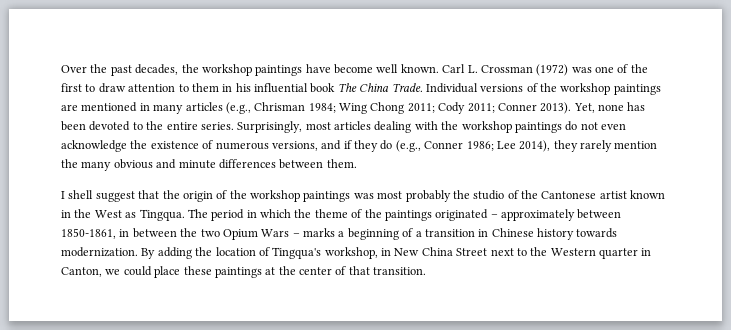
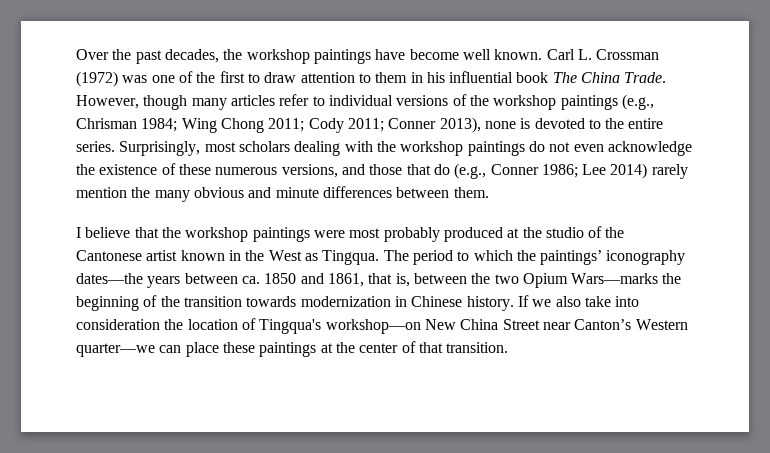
[425,83,478,93] Individual -> [76,94,393,110] However, though many articles refer to individual
[61,102,223,114] are mentioned in many articles -> (618, 102) none
[540,102,646,114] [61,121,86,131] 2013). Yet, none has been -> [439,117,531,133] 2013), none is
[334,121,371,130] articles -> [238,141,290,152] scholars
(214, 144) none -> [178,164,211,175] these
[343,140,378,152] if they -> [369,164,431,175] those that
[519,140,578,152] 2014), they -> [610,163,648,179] 2014)
[68,190,374,202] shell suggest that the origin of the workshop paintings was -> [85,227,345,242] believe that the workshop paintings were
(451, 196) none -> [443,227,520,242] produced at
[246,210,257,218] in -> [457,251,470,261] to
[314,209,622,221] [61,228,618,240] [61,247,192,259] theme of the paintings originated – approximately between 1850-1861, in between the two Opium Wars – marks a beginning of a transition in Chinese history towards modernization. By adding -> [540,250,686,265] [76,273,682,288] [76,295,640,311] [76,319,160,330] paintings’ iconography dates—the years between ca. 1850 and 1861, that is, between the two Opium Wars—marks the beginning of the transition towards modernization in Chinese history. If we also take into consideration
[324,247,391,259] workshop, in -> [325,319,421,334] workshop—on
[490,247,652,259] [61,266,152,277] next to the Western quarter in Canton, we could -> [542,319,688,330] [76,343,182,357] near Canton’s Western quarter—we can

